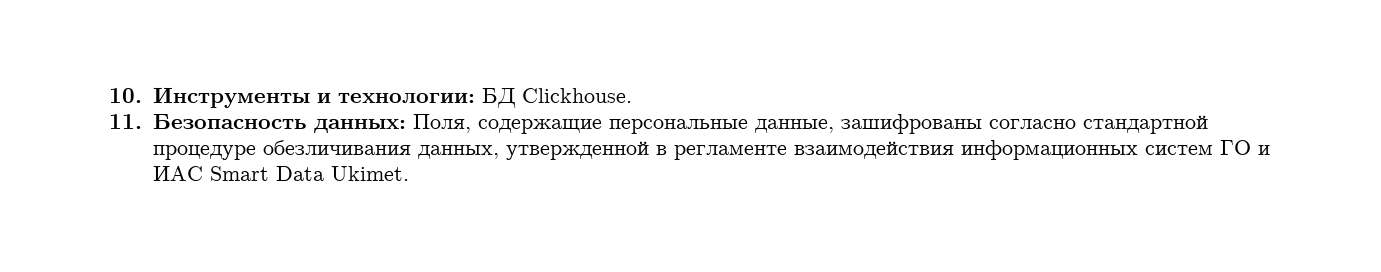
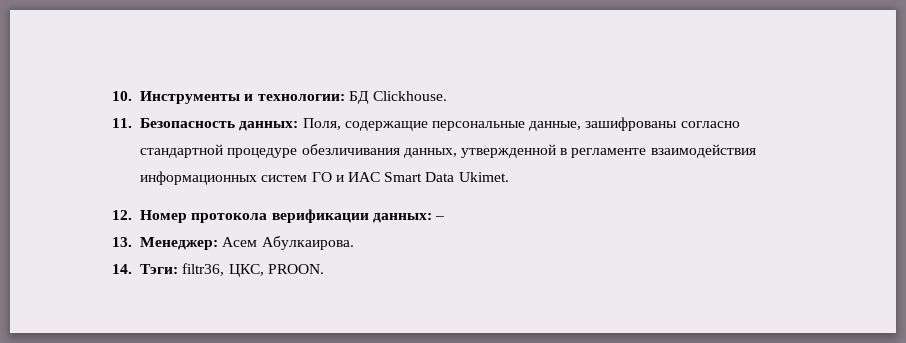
(409, 173) none -> [112,209,444,223] [112,236,354,250] [112,263,324,277] // 12. Номер протокола верификации данных: – // 13. Менеджер: Асем Абулкаирова. // 14. Тэги: filtr36, ЦКС, PROON.

